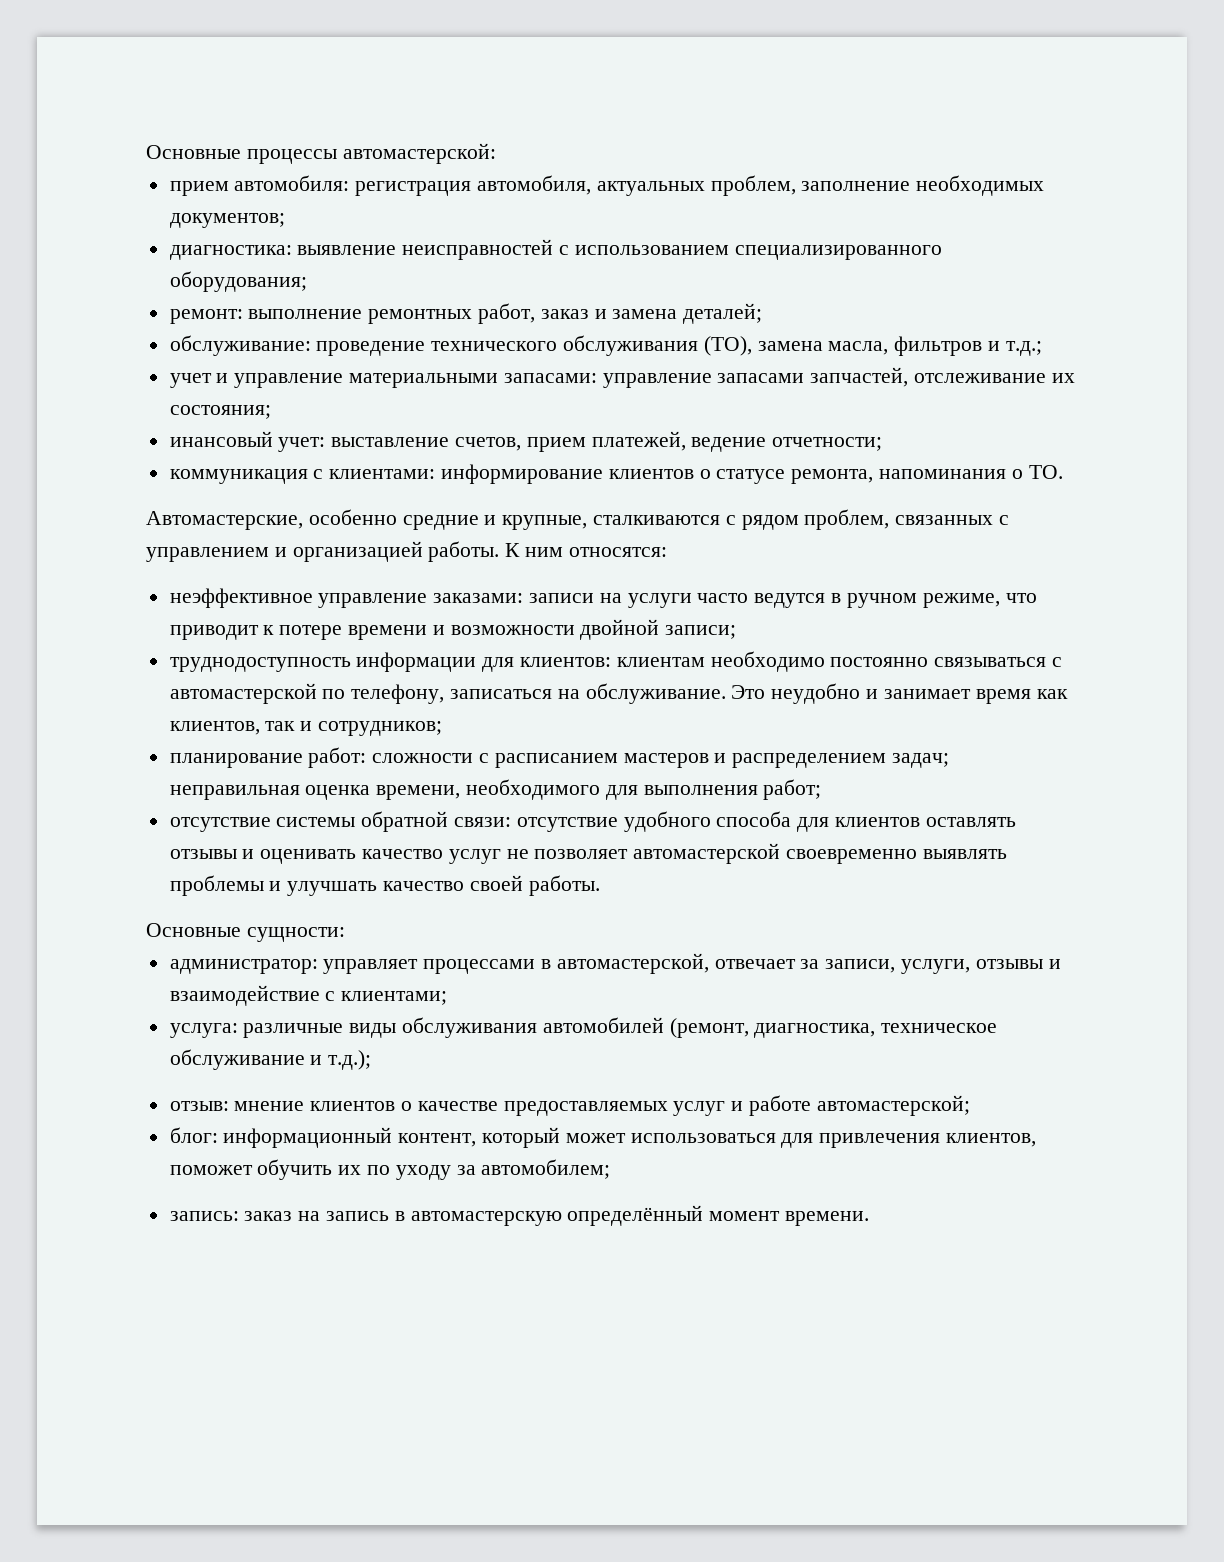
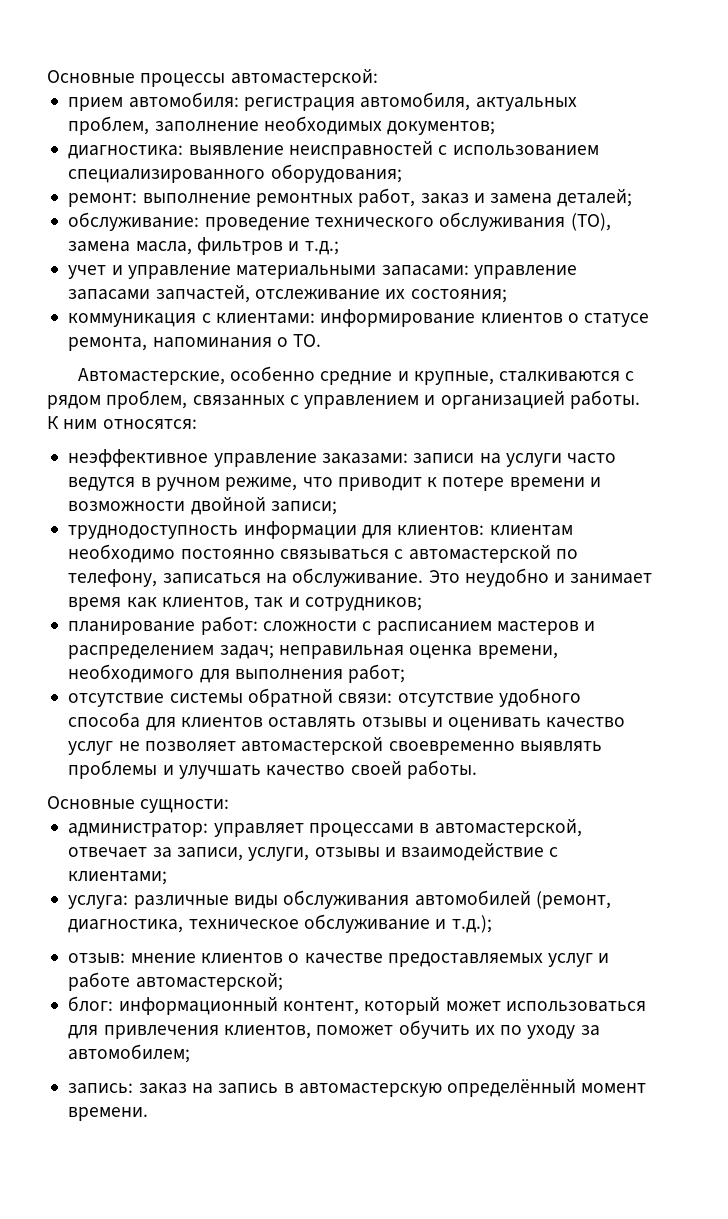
[169,431,883,452] // инансовый учет: выставление счетов, прием платежей, ведение отчетности; -> (507, 296) none

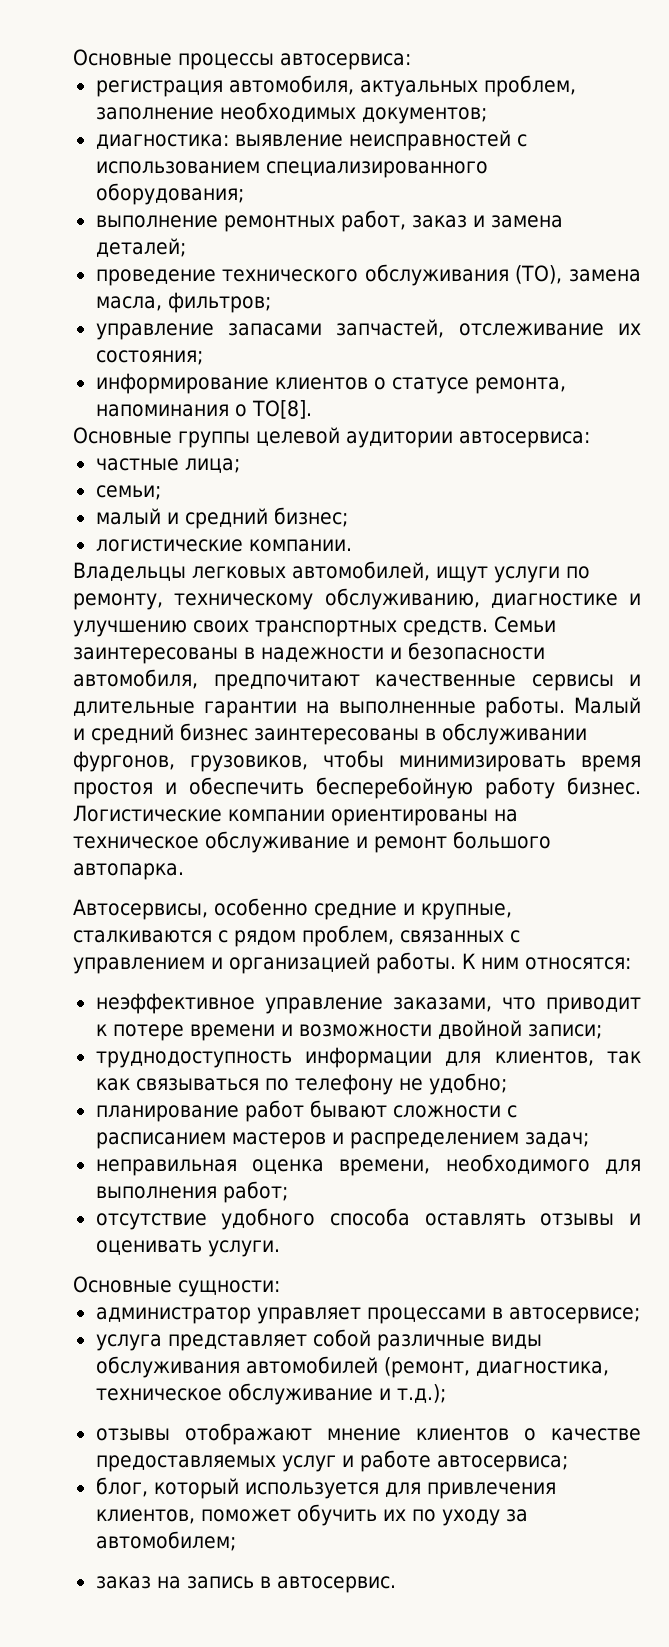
[230,68,378,87] [68,92,239,111] автомастерской: // прием автомобиля: -> [280,53,411,70] автосервиса: //
[68,193,138,207] ремонт: -> (244, 194) none
[68,212,200,231] обслуживание: -> (186, 247) none
[196,237,339,255] [68,265,469,279] фильтров и т.д.; // учет и управление материальными запасами: -> [167,292,271,313] фильтров; //
[68,313,315,327] коммуникация с клиентами: -> (203, 357) none
[293,334,322,347] [77,368,225,385] ТО. // Автомастерские, -> [251,400,312,419] [73,427,590,448] [95,458,240,473] [95,485,161,500] [95,507,348,529] [95,539,352,552] [73,561,590,583] [73,588,641,610] [73,616,556,637] [73,642,545,664] [73,669,641,691] [73,696,641,718] [73,723,587,745] [73,750,641,772] [73,777,641,799] [73,805,518,826] [73,831,551,853] [73,863,184,880] [73,899,208,920] ТО[8]. // Основные группы целевой аудитории автосервиса: // частные лица; // семьи; // малый и средний бизнес; // логистические компании. // Владельцы легковых автомобилей, ищут услуги по ремонту, техническому обслуживанию, диагностике и улучшению своих транспортных средств. Семьи заинтересованы в надежности и безопасности автомобиля, предпочитают качественные сервисы и длительные гарантии на выполненные работы. Малый и средний бизнес заинтересованы в обслуживании фургонов, грузовиков, чтобы минимизировать время простоя и обеспечить бесперебойную работу бизнес. Логистические компании ориентированы на техническое обслуживание и ремонт большого автопарка. // Автосервисы,
[321,453,617,467] [68,477,298,491] заказами: записи на услуги часто ведутся в ручном режиме, -> [392,997,492,1012] заказами,
[397,525,573,536] [68,544,578,563] [68,568,653,587] [68,597,422,611] клиентов: клиентам необходимо постоянно связываться с автомастерской по телефону, записаться на обслуживание. Это неудобно и занимает время как клиентов, так и сотрудников; -> [494,1051,641,1066] [95,1073,507,1095] клиентов, так как связываться по телефону не удобно;
[200,616,258,635] работ: -> [244,1100,387,1122] работ бывают
(274, 652) none -> (589, 1139) //
[169,688,581,707] [68,712,626,731] [68,736,602,755] [68,760,477,779] системы обратной связи: отсутствие удобного способа для клиентов оставлять отзывы и оценивать качество услуг не позволяет автомастерской своевременно выявлять проблемы и улучшать качество своей работы. -> [221,1208,641,1230] [95,1240,280,1257] удобного способа оставлять отзывы и оценивать услуги.
[68,823,209,837] администратор: -> [95,1307,251,1324] администратор
[434,818,582,837] [68,842,559,861] [68,871,168,885] [68,895,129,909] автомастерской, отвечает за записи, услуги, отзывы и взаимодействие с клиентами; // услуга: -> [508,1307,640,1324] [95,1329,371,1351] автосервисе; // услуга представляет собой
[68,953,126,963] отзыв: -> [95,1423,312,1445] отзывы отображают
[135,972,283,991] [68,996,646,1015] автомастерской; // блог: информационный контент, который может использоваться -> [436,1455,568,1472] [95,1477,379,1499] автосервиса; // блог, который используется
[68,1083,134,1094] запись: -> (236, 1541) none
[298,1078,647,1097] [68,1107,149,1121] автомастерскую определённый момент времени. -> [276,1576,396,1593] автосервис.

